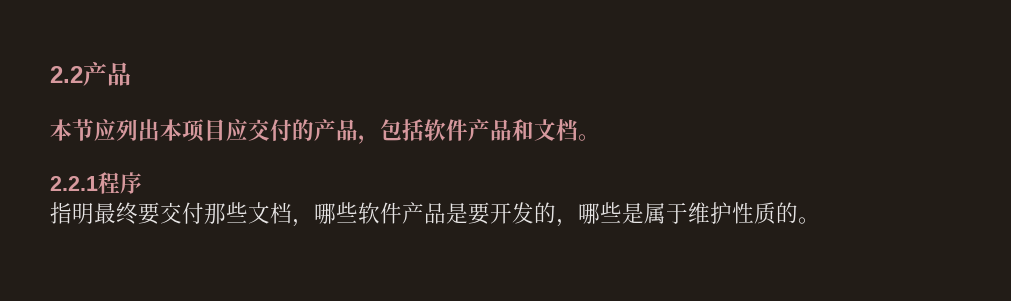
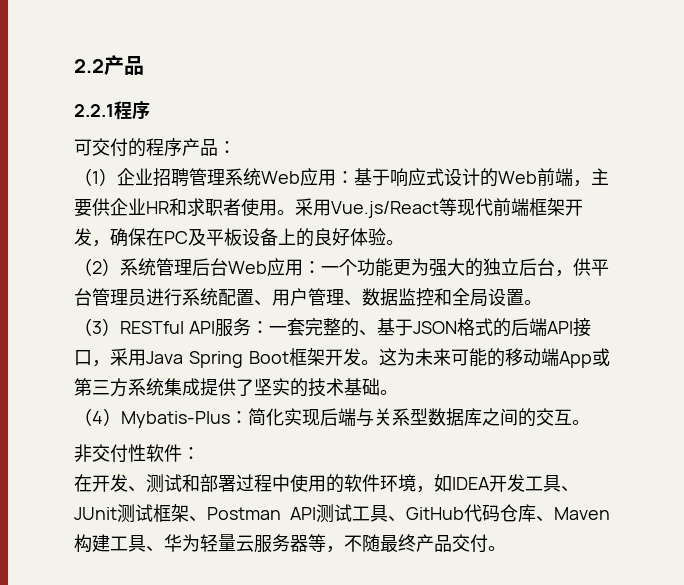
[50,119,600,144] [50,172,142,194] [50,202,798,227] 本节应列出本项目应交付的产品，包括软件产品和文档。 // 2.2.1程序 // 指明最终要交付那些文档，哪些软件产品是要开发的，哪些是属于维护性质的 -> [74,101,150,120] [74,138,236,157] [74,168,609,187] [74,198,583,218] [74,228,404,247] [74,258,609,277] [74,288,542,307] [74,318,591,337] [74,348,610,368] [74,378,398,397] [74,408,590,428] [74,444,200,463] [74,474,579,493] [74,504,610,523] [74,534,488,553] 2.2.1程序 // 可交付的程序产品： // （1）企业招聘管理系统Web应用：基于响应式设计的Web前端，主要供企业HR和求职者使用。采用Vue.js/React等现代前端框架开发，确保在PC及平板设备上的良好体验。 // （2）系统管理后台Web应用：一个功能更为强大的独立后台，供平台管理员进行系统配置、用户管理、数据监控和全局设置。 // （3）RESTful API服务：一套完整的、基于JSON格式的后端API接口，采用Java Spring Boot框架开发。这为未来可能的移动端App或第三方系统集成提供了坚实的技术基础。 // （4）Mybatis-Plus：简化实现后端与关系型数据库之间的交互。 // 非交付性软件： // 在开发、测试和部署过程中使用的软件环境，如IDEA开发工具、JUnit测试框架、Postman API测试工具、GitHub代码仓库、Maven构建工具、华为轻量云服务器等，不随最终产品交付

